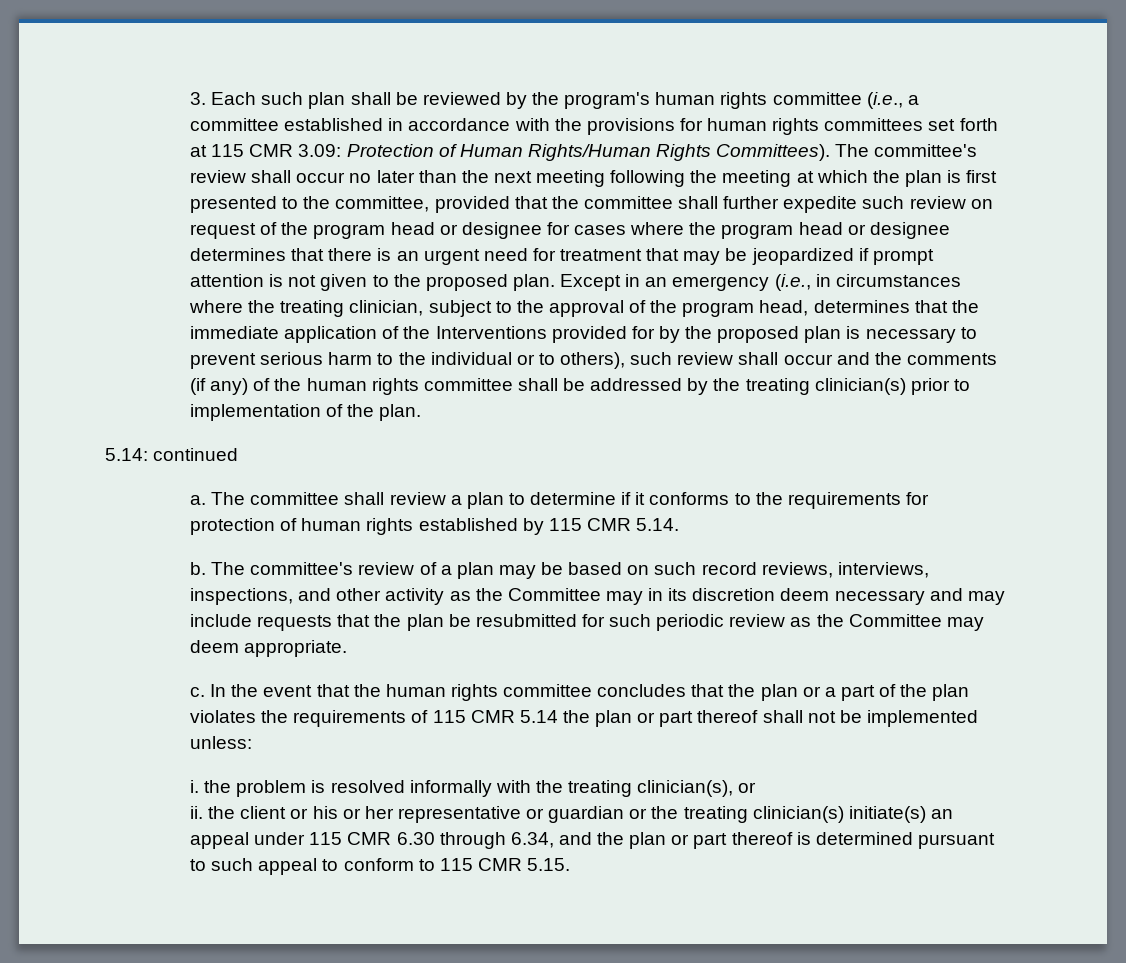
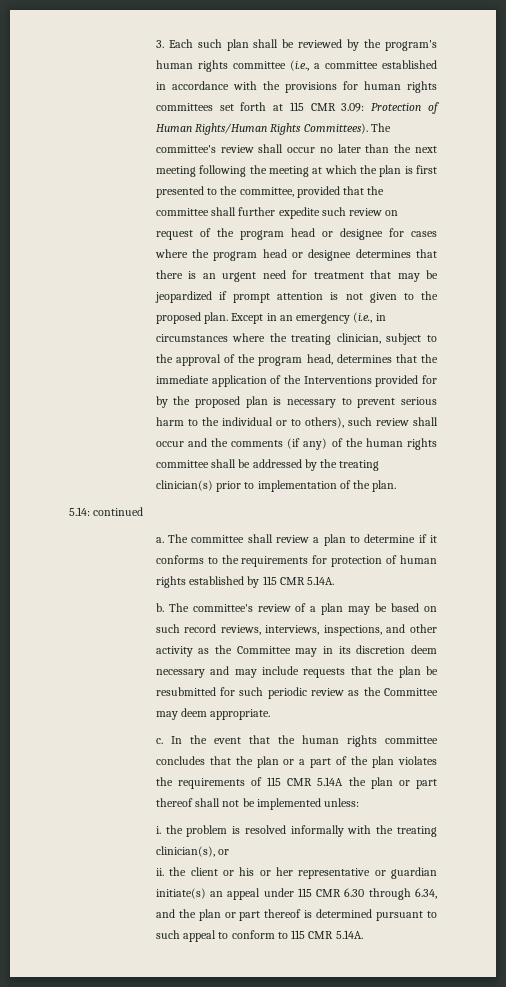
[636,518,680,531] 5.14. -> [307,576,335,585] 5.14A.
[519,710,558,723] 5.14 -> [317,777,344,786] 5.14A
[629,806,844,823] or the treating clinician(s) -> (437, 873) none
[527,858,571,871] 5.15. -> [335,930,363,939] 5.14A.

